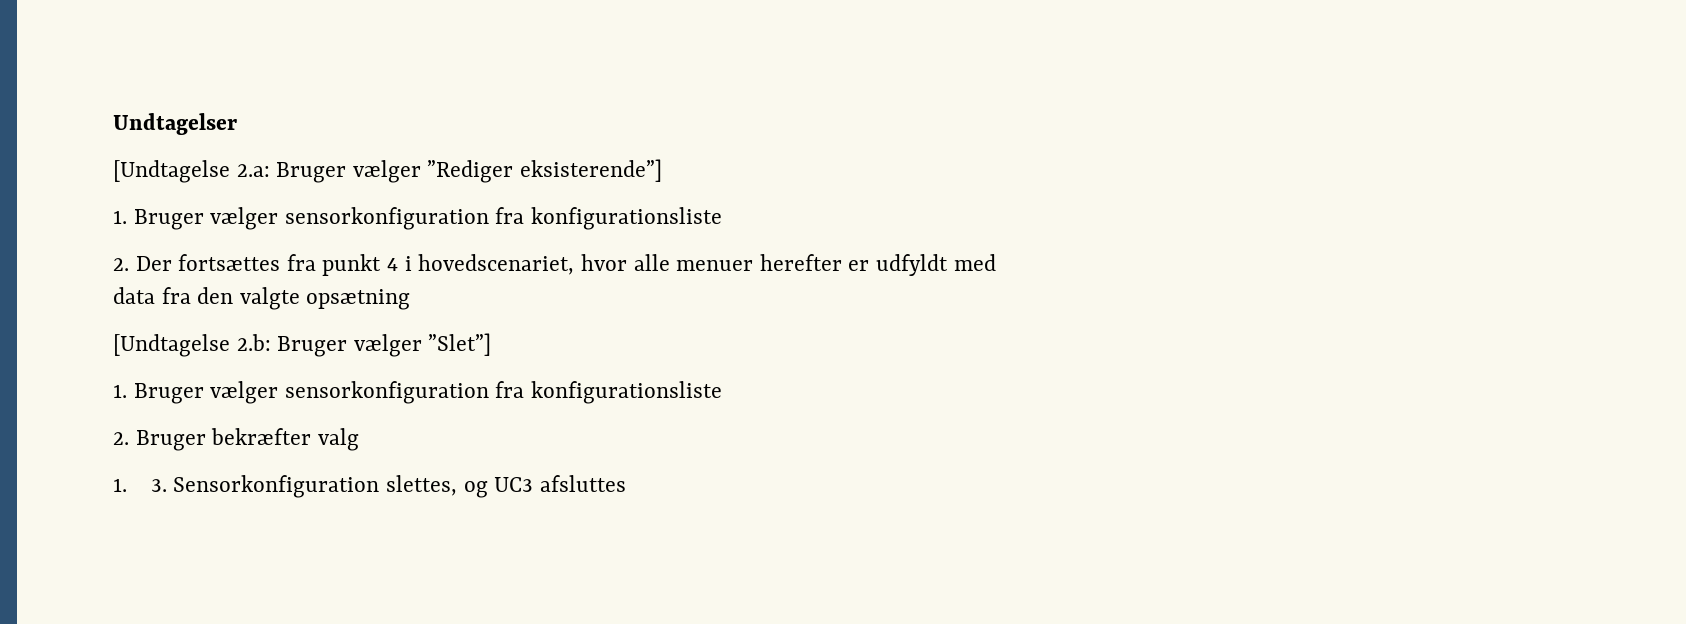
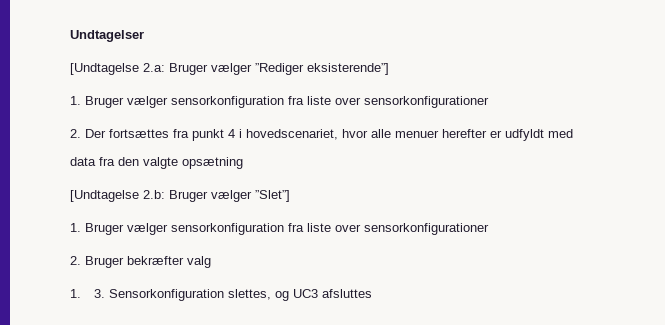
[531,207,723,230] konfigurationsliste -> [307,96,489,108] liste over sensorkonfigurationer
[531,381,723,404] konfigurationsliste -> [307,223,489,235] liste over sensorkonfigurationer

